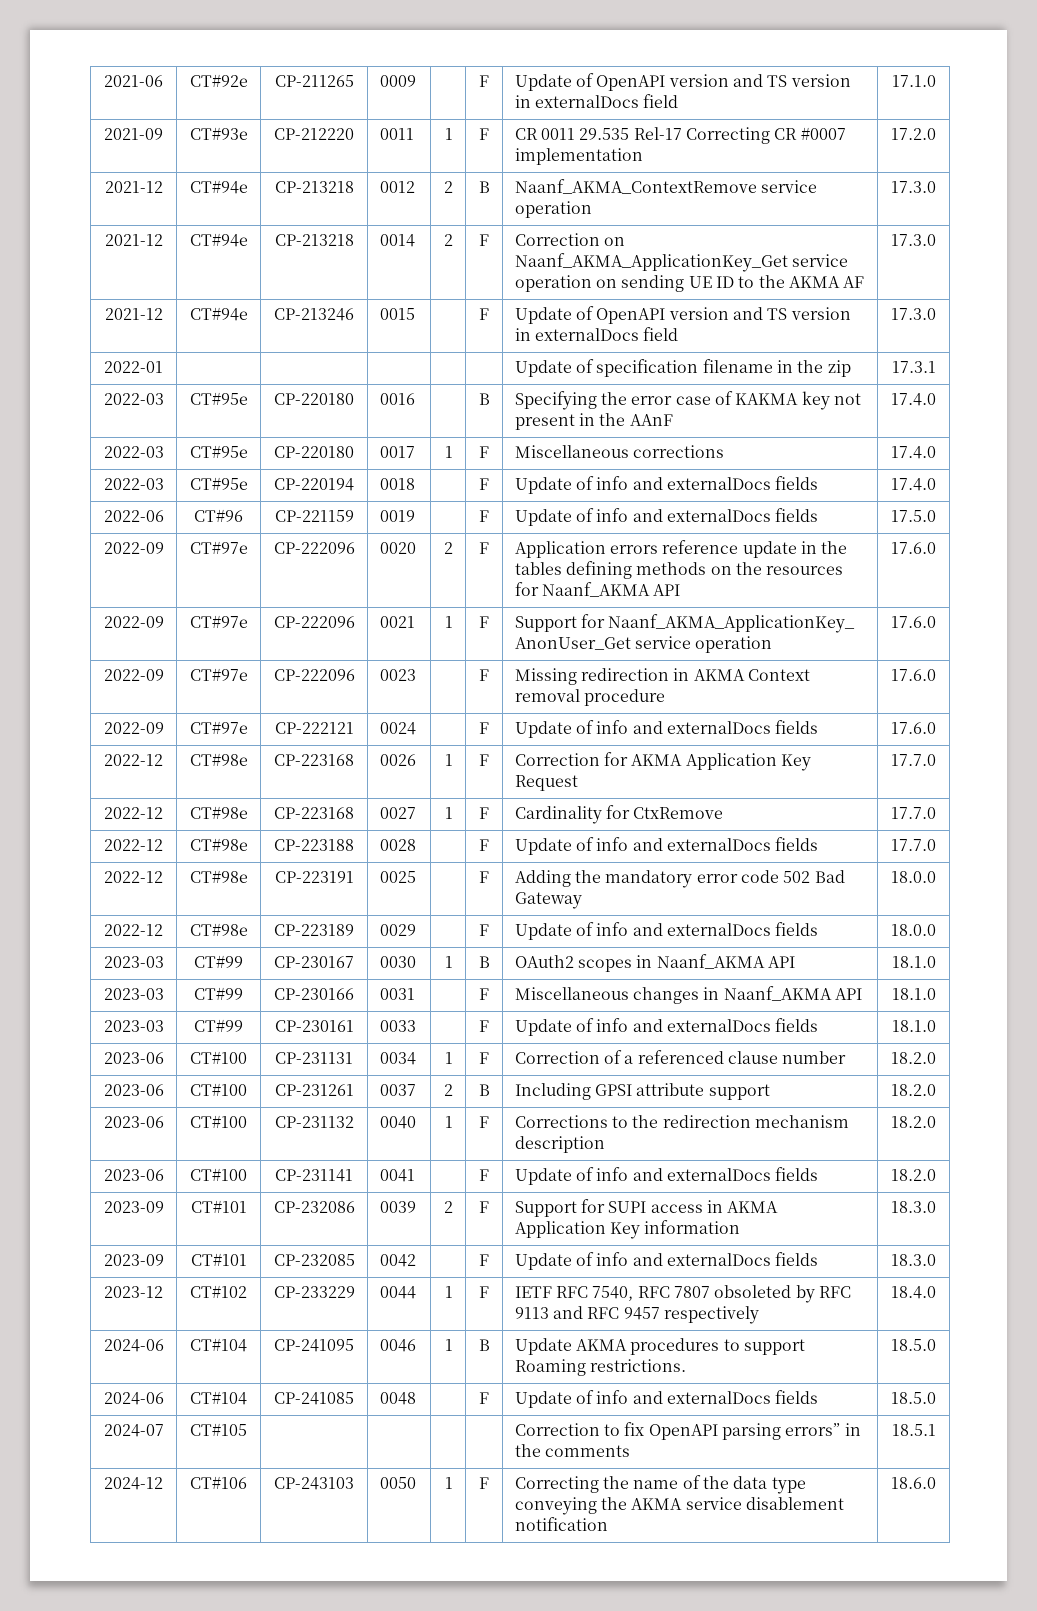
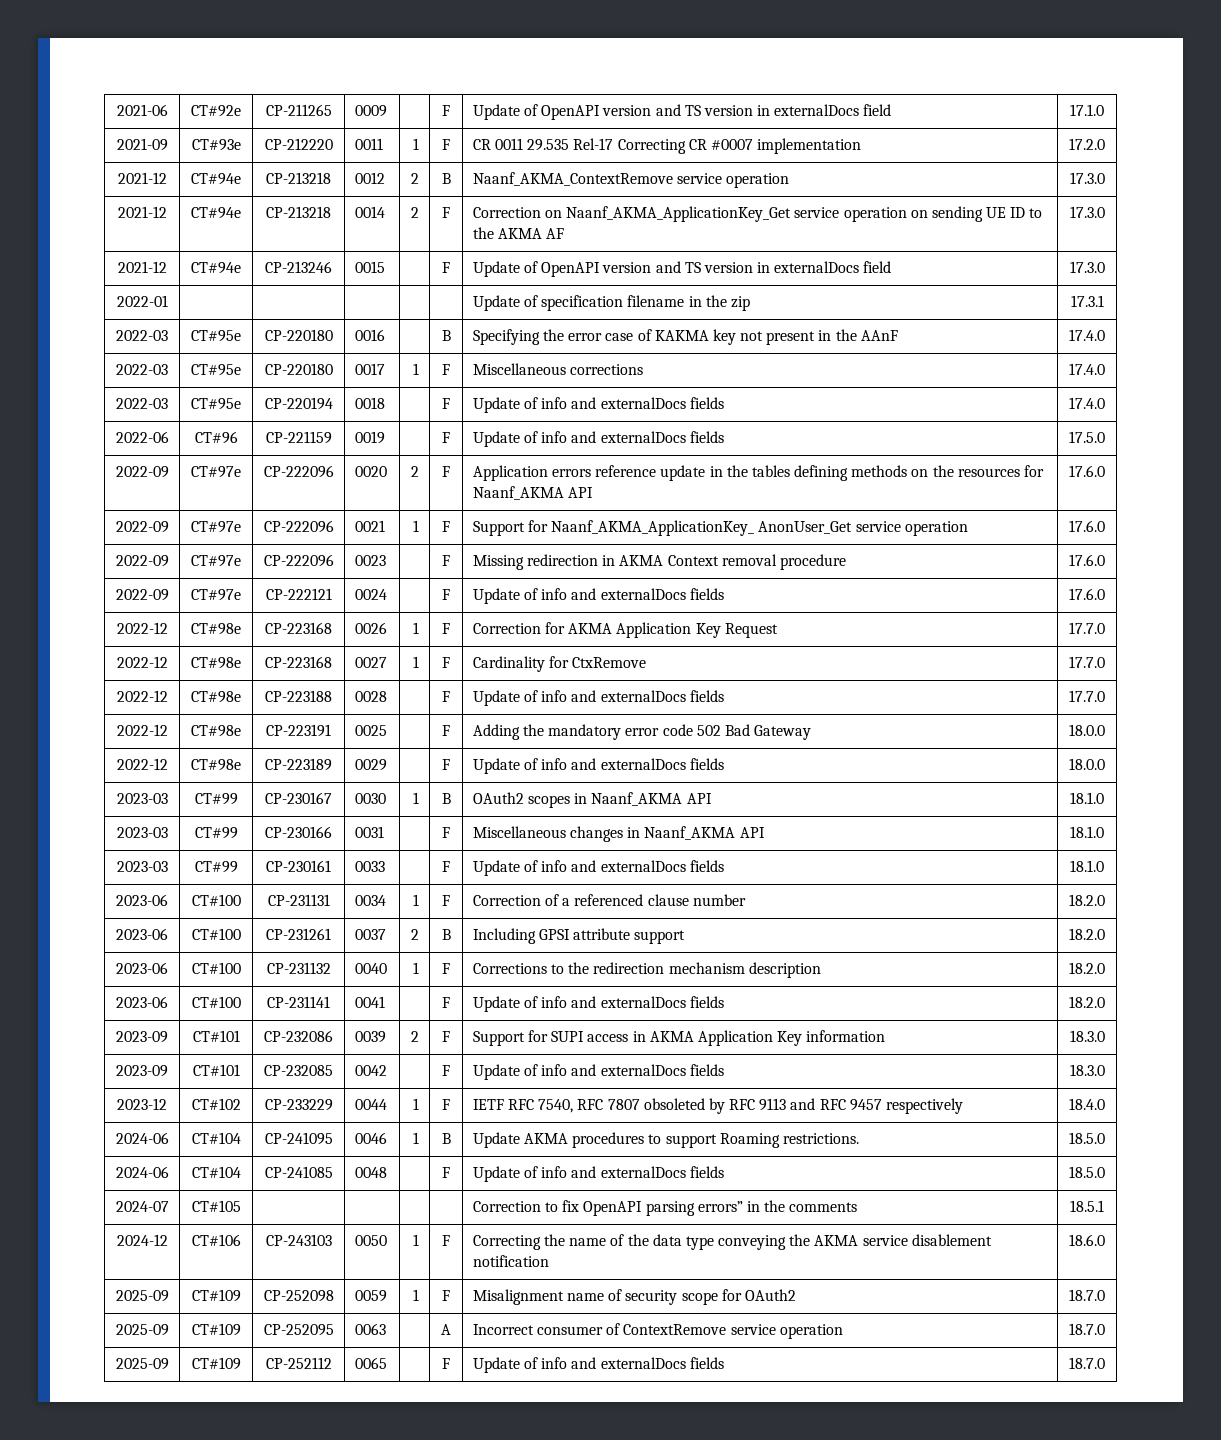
(936, 1483) none -> [115,1290,169,1302] [191,1289,241,1302] [263,1290,334,1302] [354,1290,387,1302] [413,1289,420,1301] [442,1290,450,1301] [472,1289,796,1305] [1069,1289,1105,1301] [115,1324,169,1336] [191,1323,241,1336] [263,1324,334,1336] [354,1323,386,1335] [441,1324,451,1335] [472,1323,843,1339] [1069,1323,1105,1335] [115,1358,169,1370] [191,1357,241,1370] [265,1357,332,1369] [354,1357,387,1369] [442,1358,450,1369] [472,1357,724,1373] [1069,1357,1105,1369] // 2025-09 | CT#109 | CP-252098 | 0059 | 1 | F | Misalignment name of security scope for OAuth2 | 18.7.0 // 2025-09 | CT#109 | CP-252095 | 0063 | | A | Incorrect consumer of ContextRemove service operation | 18.7.0 // 2025-09 | CT#109 | CP-252112 | 0065 | | F | Update of info and externalDocs fields | 18.7.0

